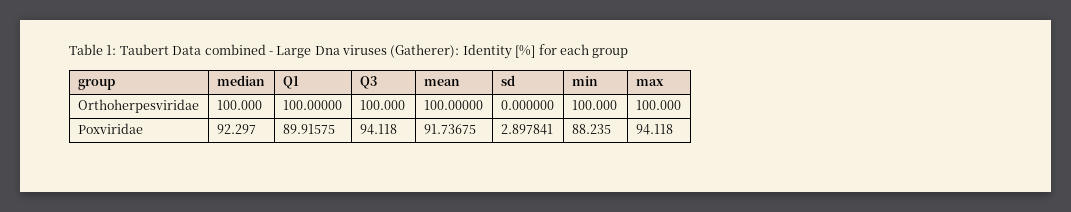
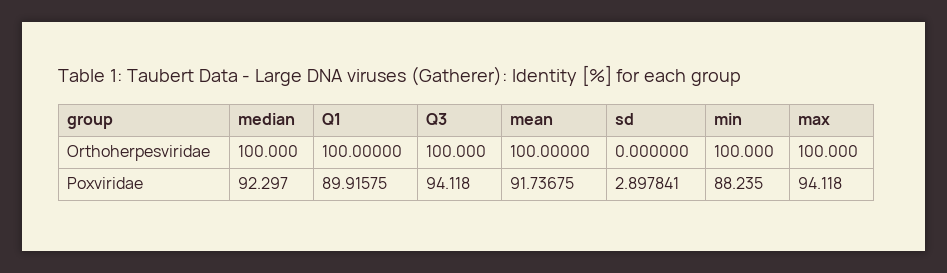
[204,44,266,55] combined -> (238, 75) none
[314,46,340,55] Dna -> [307,69,344,82] DNA

